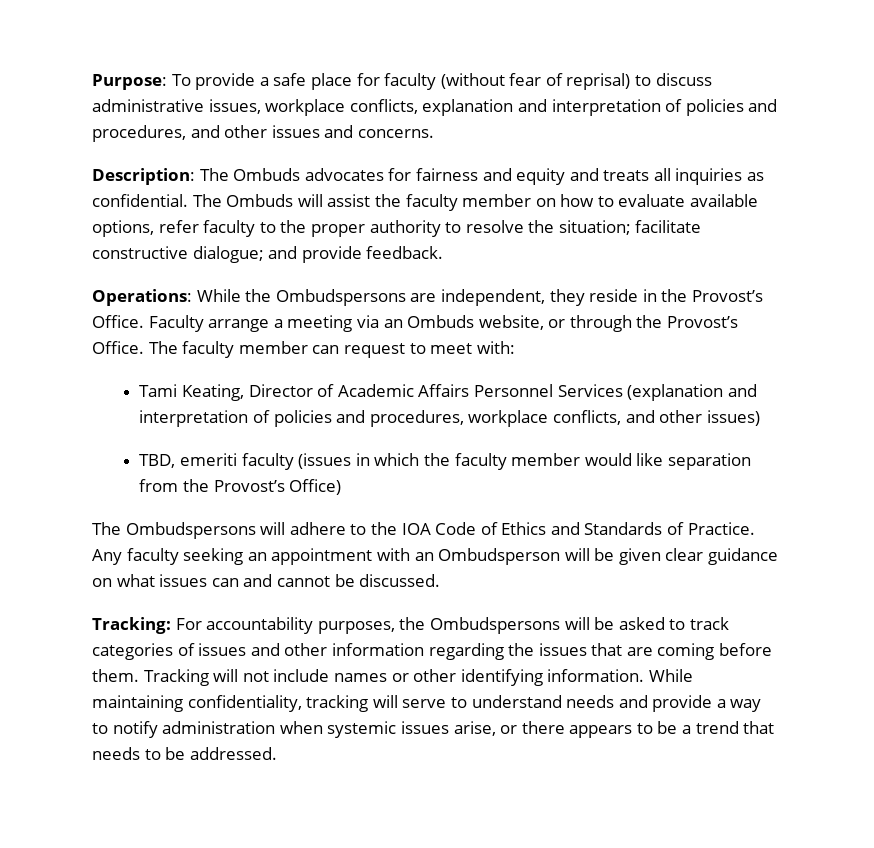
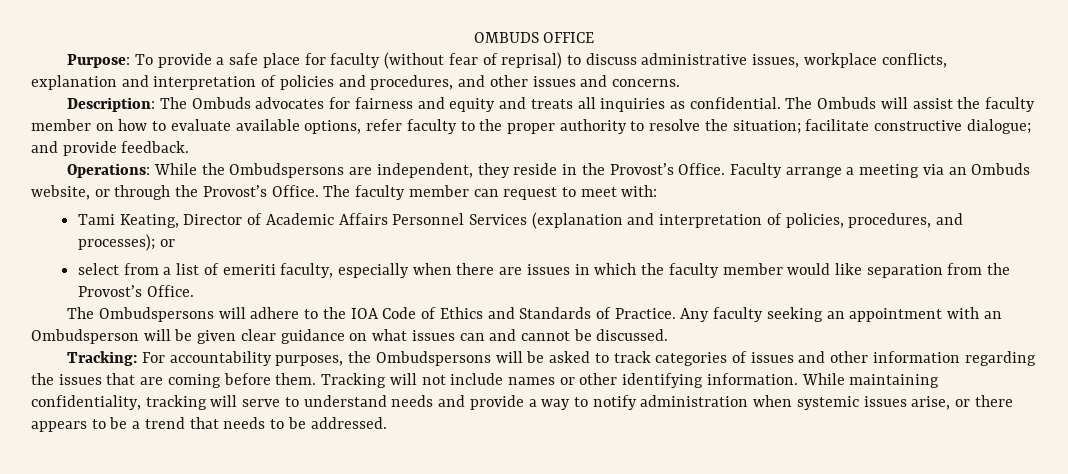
(92, 82) none -> [473,32,595,43] OMBUDS OFFICE //
[273,410,760,427] [139,453,352,470] policies and procedures, workplace conflicts, and other issues) // TBD, emeriti faculty (issues -> [785,213,964,228] [77,234,175,251] [77,263,570,278] policies, procedures, and processes); or // select from a list of emeriti faculty, especially when there are issues
[289,479,342,495] Office) -> [146,285,194,297] Office.

